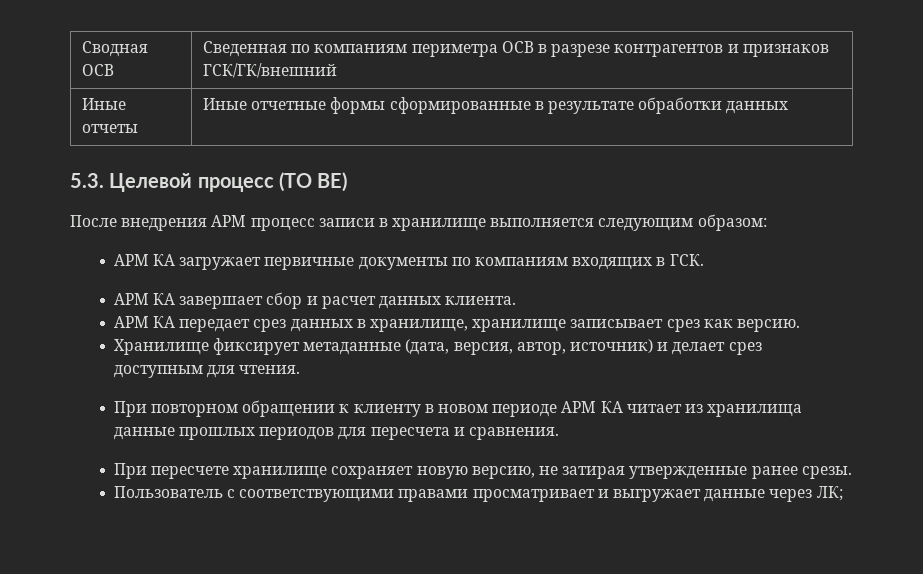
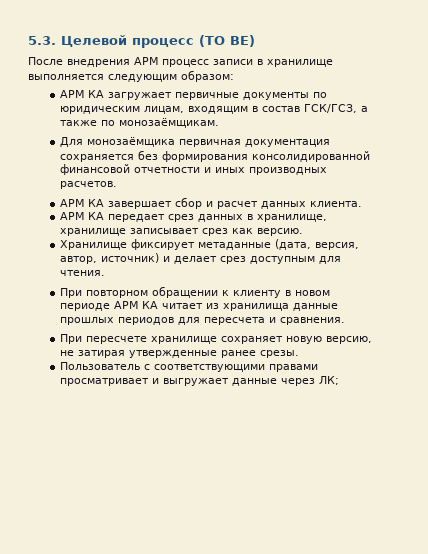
[82,41,149,57] [82,64,115,76] [203,41,829,57] [203,63,338,78] [82,98,127,110] [82,124,139,133] [203,97,789,114] Сводная ОСВ | Сведенная по компаниям периметра ОСВ в разрезе контрагентов и признаков ГСК/ГК/внешний // Иные отчеты | Иные отчетные формы сформированные в результате обработки данных // -> (28, 40) none
[475,254,704,270] компаниям входящих в ГСК. -> [59,104,368,114] [59,118,219,128] [59,137,330,147] [59,150,370,162] [59,164,327,175] [59,181,117,189] юридическим лицам, входящим в состав ГСК/ГСЗ, а также по монозаёмщикам. // Для монозаёмщика первичная документация сохраняется без формирования консолидированной финансовой отчетности и иных производных расчетов.

